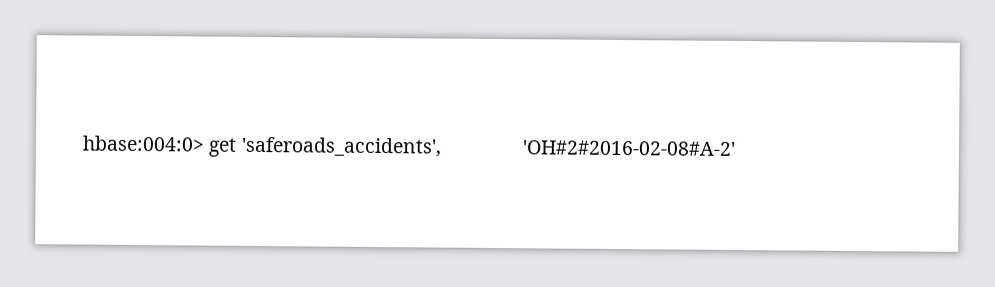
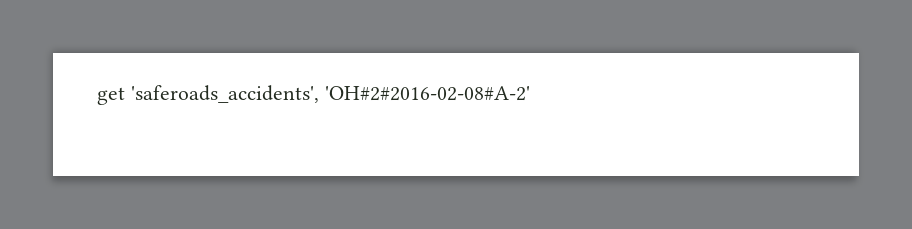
[82,135,205,152] hbase:004:0> -> (97, 96) none

